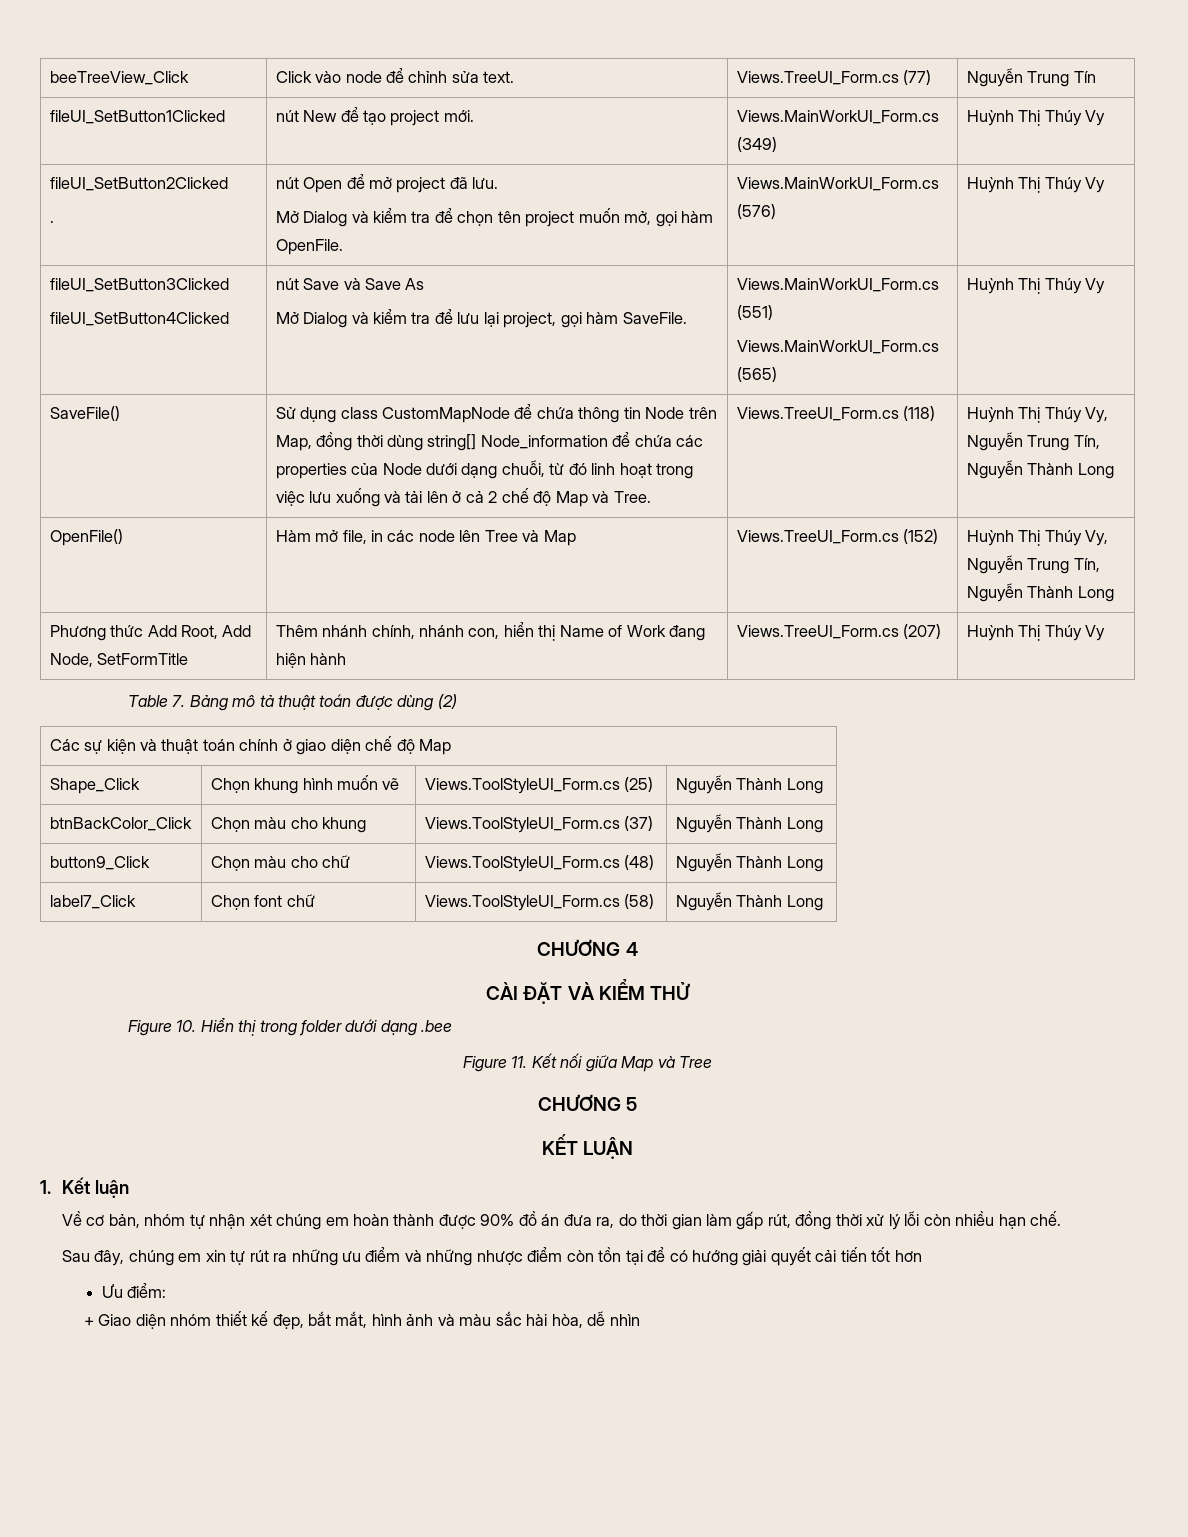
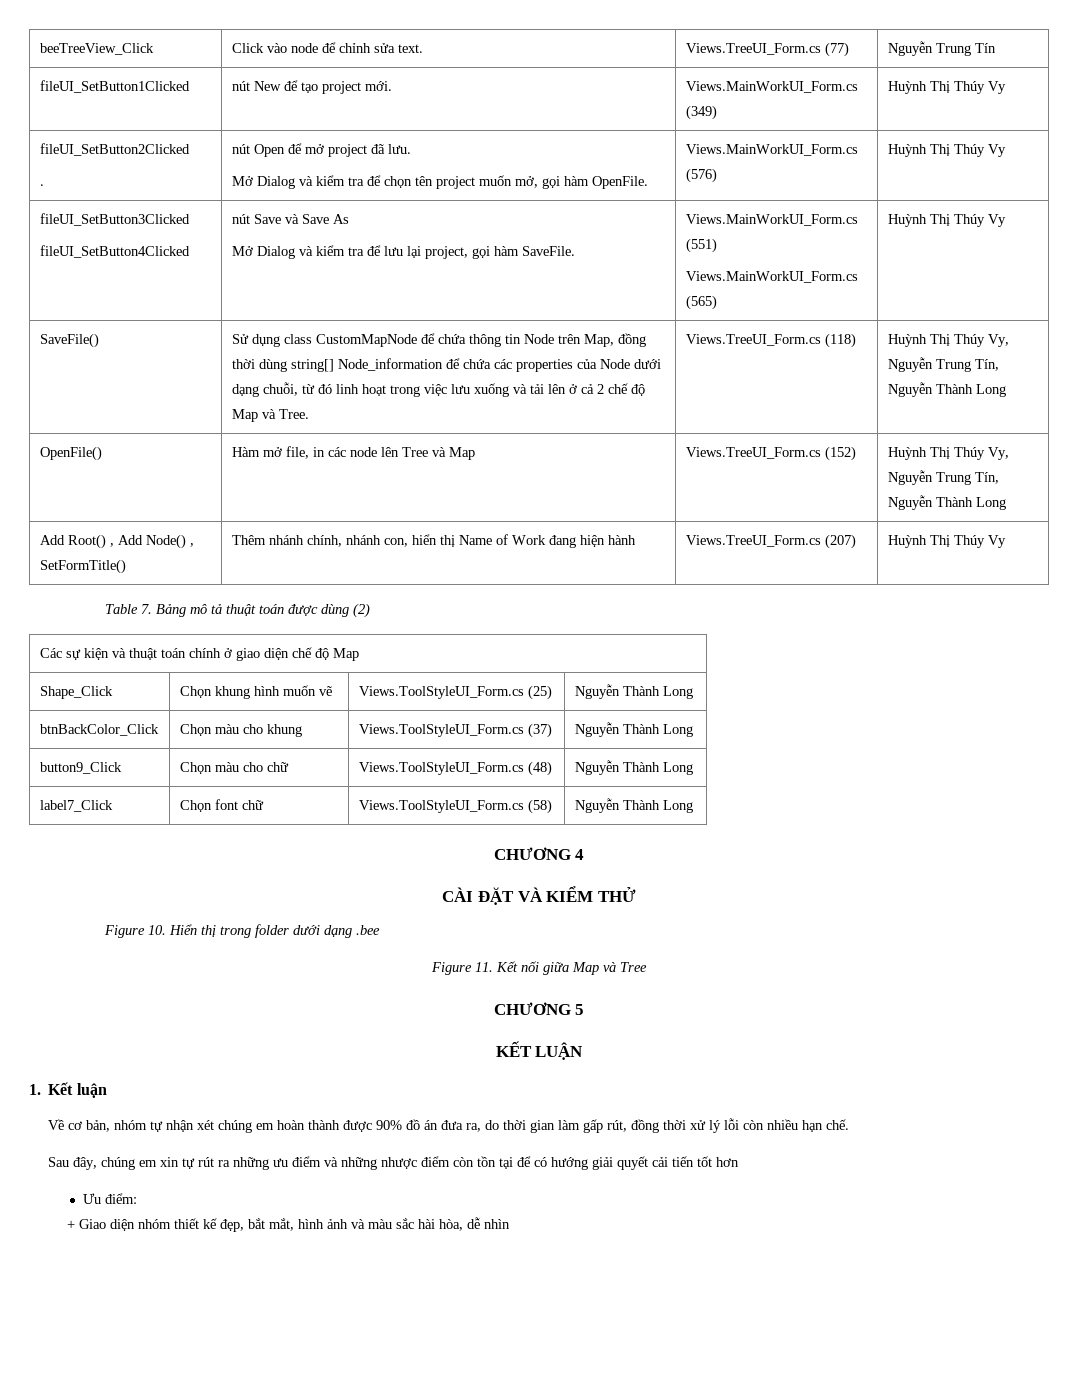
[49,625,252,641] [49,653,189,667] Phương thức Add Root, Add Node, SetFormTitle -> [39,534,194,549] [39,559,126,574] Add Root() , Add Node() , SetFormTitle()

